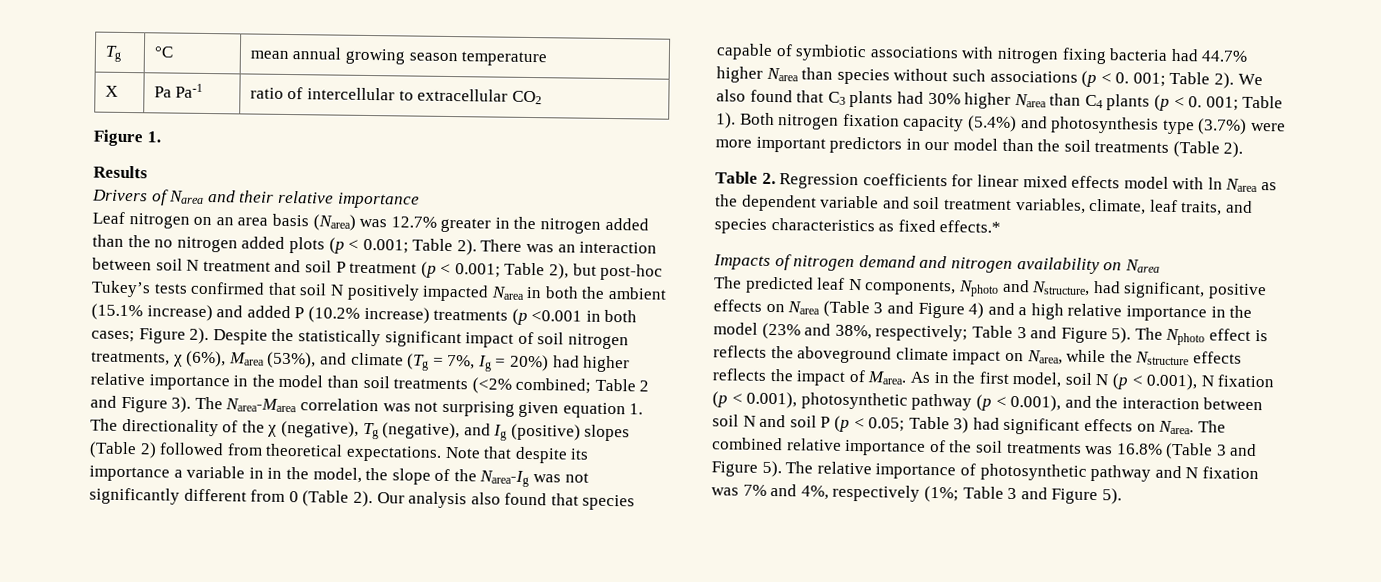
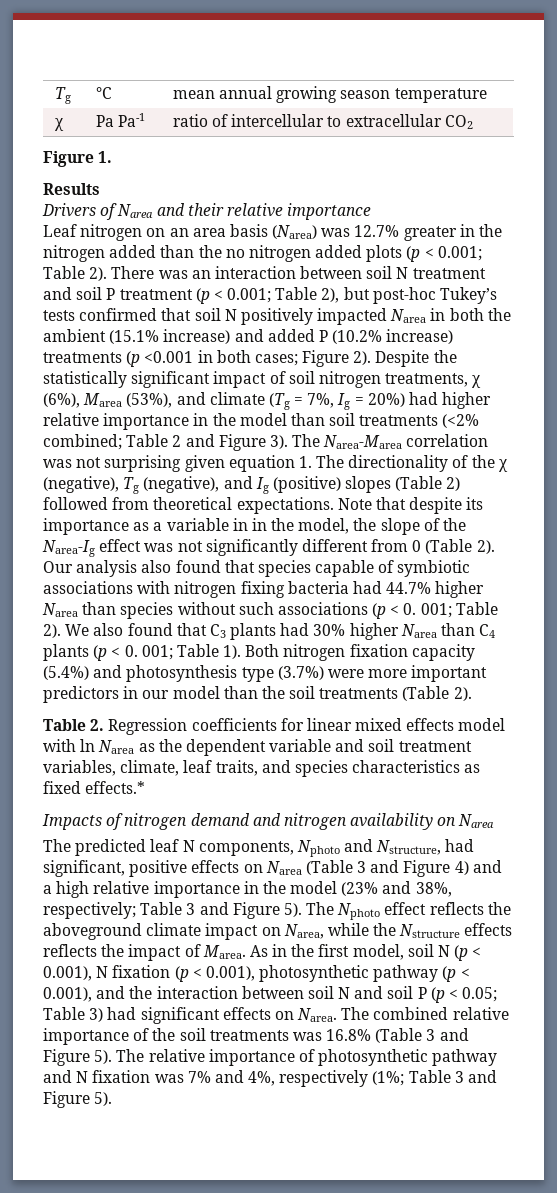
[104,85,118,97] Χ -> [53,118,64,131] χ
(170, 473) none -> [133,522,150,531] as
(530, 479) none -> [99,539,142,552] effect
[1254,329,1268,342] is -> (427, 908) none

